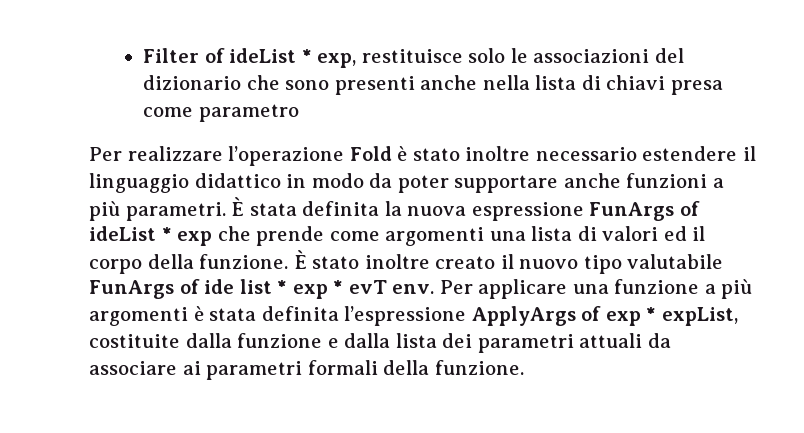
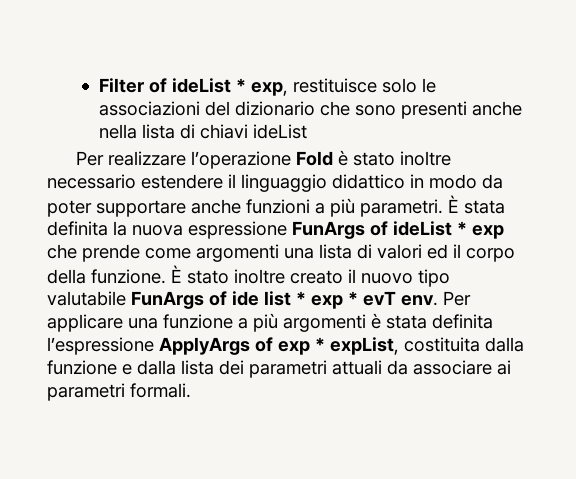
[670,80,723,95] [143,104,299,122] presa come parametro -> [252,124,307,139] ideList
[89,334,180,348] costituite -> [404,337,480,352] costituita
[307,360,524,375] formali della funzione. -> [130,383,191,398] formali.

